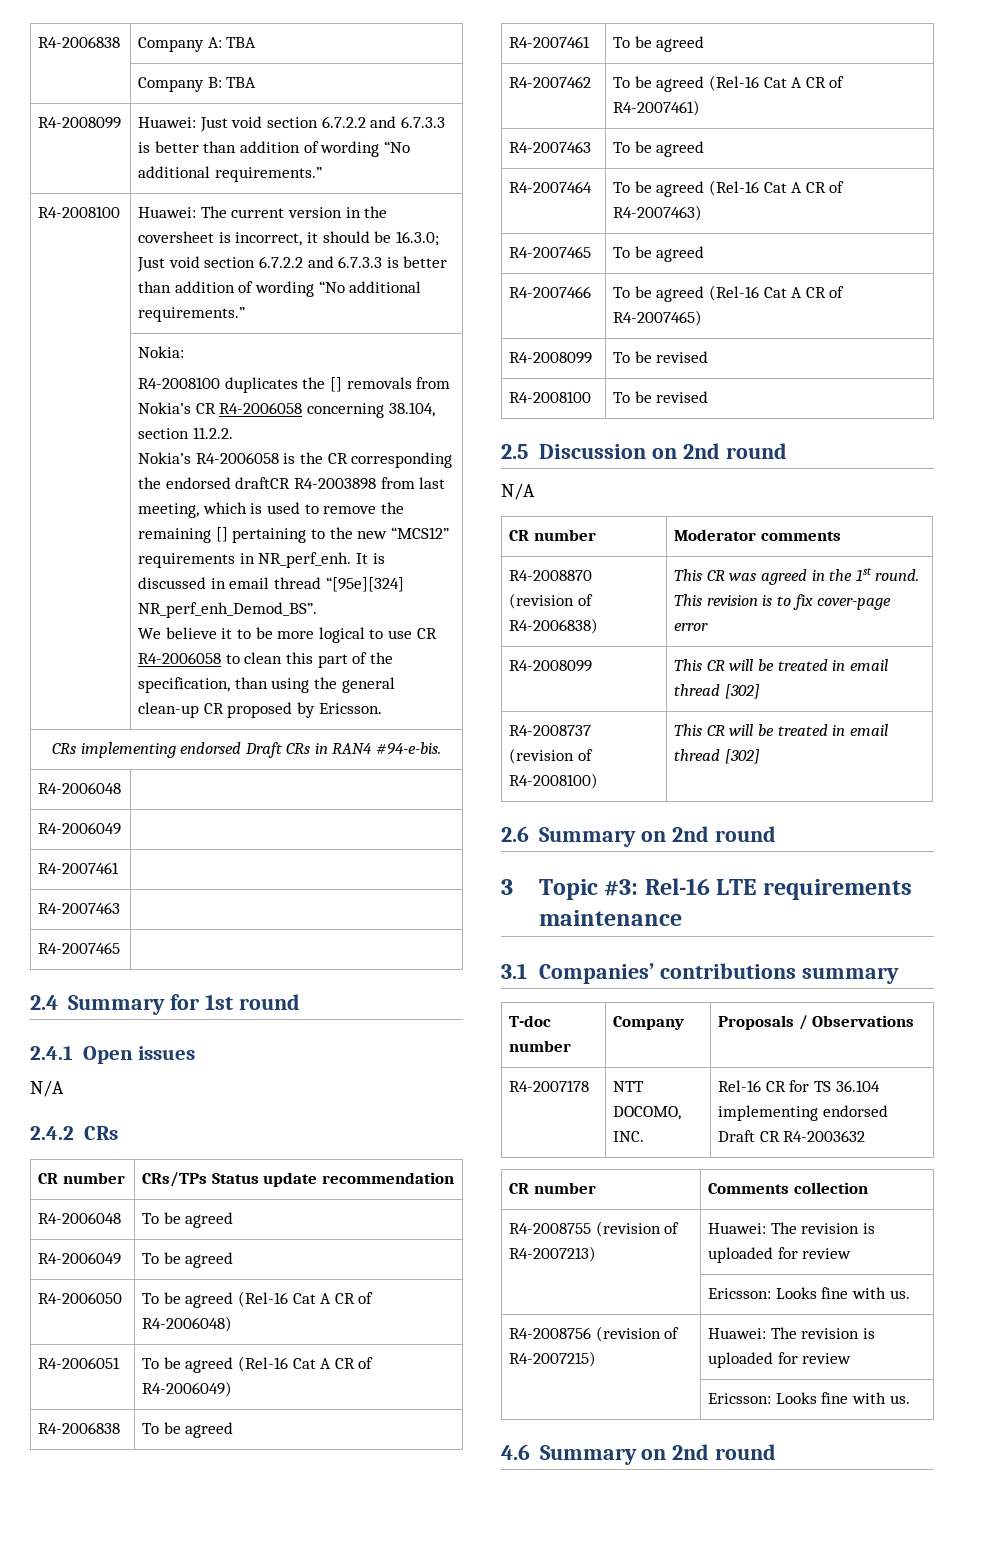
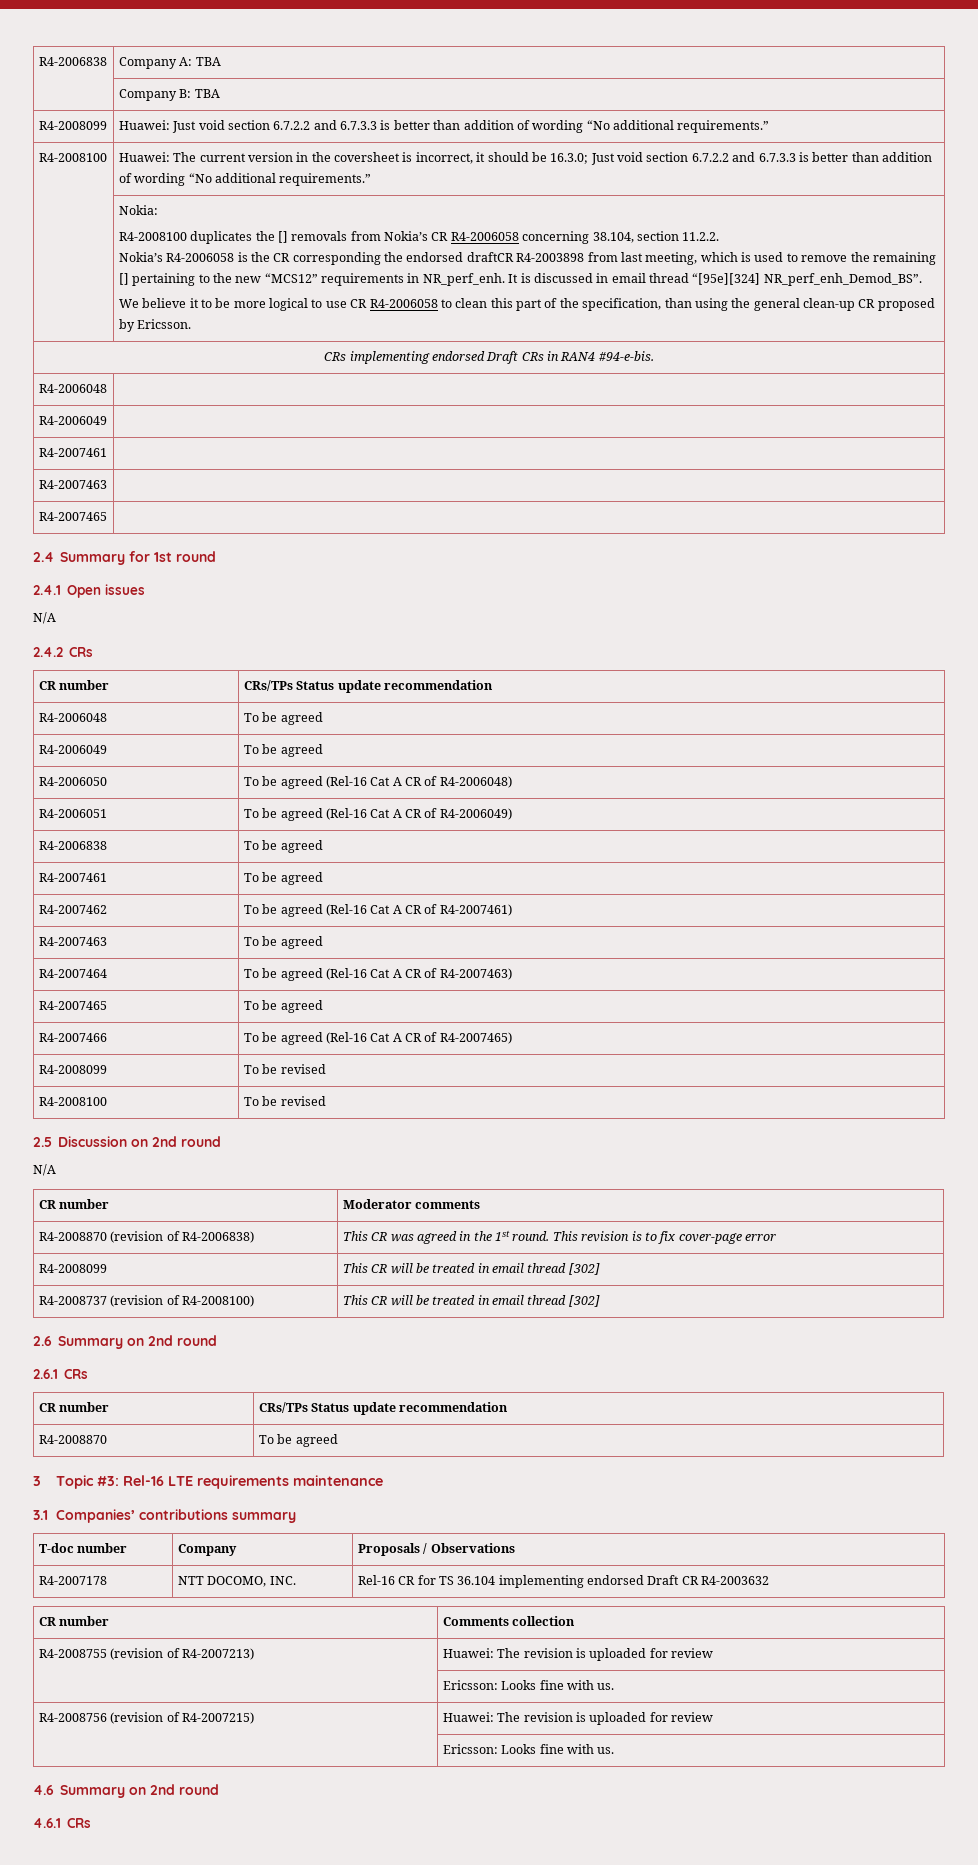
(776, 834) none -> [33,1369,89,1379] [38,1402,110,1412] [258,1402,508,1415] [38,1435,107,1444] [258,1434,338,1447] // 2.6.1 CRs // CR number | CRs/TPs Status update recommendation // R4-2008870 | To be agreed
(777, 1452) none -> [33,1818,92,1828] // 4.6.1 CRs

